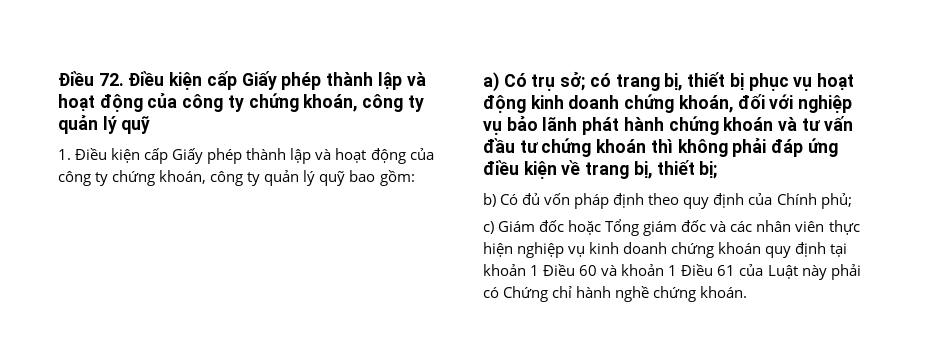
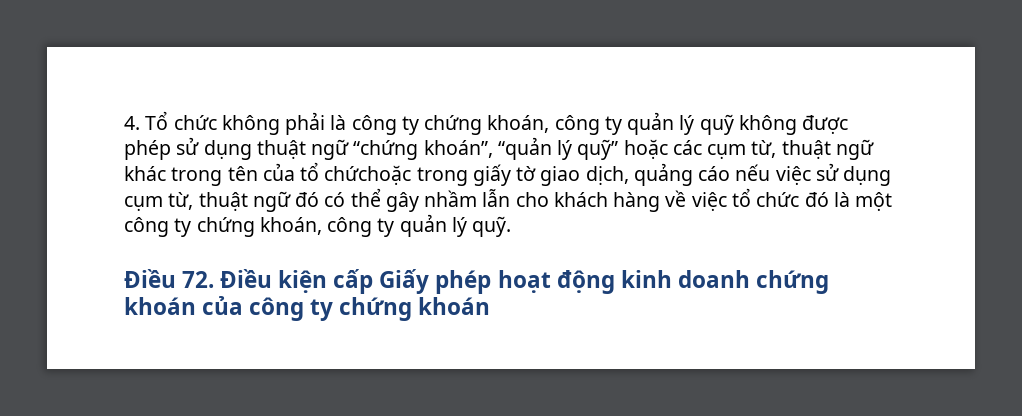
[58,71,426,90] [58,93,424,112] [58,115,151,134] [58,148,434,164] [58,170,415,186] [483,71,813,92] Điều 72. Điều kiện cấp Giấy phép thành lập và hoạt động của công ty chứng khoán, công ty quản lý quỹ // 1. Điều kiện cấp Giấy phép thành lập và hoạt động của công ty chứng khoán, công ty quản lý quỹ bao gồm: // a) Có trụ sở; có trang bị, thiết bị phục vụ -> [124,111,849,135] [124,137,874,160] [124,162,892,186] [124,188,893,212] [124,214,512,237] [124,269,492,294] 4. Tổ chức không phải là công ty chứng khoán, công ty quản lý quỹ không được phép sử dụng thuật ngữ “chứng khoán”, “quản lý quỹ” hoặc các cụm từ, thuật ngữ khác trong tên của tổ chứchoặc trong giấy tờ giao dịch, quảng cáo nếu việc sử dụng cụm từ, thuật ngữ đó có thể gây nhầm lẫn cho khách hàng về việc tổ chức đó là một công ty chứng khoán, công ty quản lý quỹ. // Điều 72. Điều kiện cấp Giấy phép
[678,94,853,113] [483,116,853,135] [483,138,838,157] [483,160,718,179] [483,193,852,209] [483,219,860,236] [483,242,848,258] [483,264,861,280] [483,286,748,302] khoán, đối với nghiệp vụ bảo lãnh phát hành chứng khoán và tư vấn đầu tư chứng khoán thì không phải đáp ứng điều kiện về trang bị, thiết bị; // b) Có đủ vốn pháp định theo quy định của Chính phủ; // c) Giám đốc hoặc Tổng giám đốc và các nhân viên thực hiện nghiệp vụ kinh doanh chứng khoán quy định tại khoản 1 Điều 60 và khoản 1 Điều 61 của Luật này phải có Chứng chỉ hành nghề chứng khoán. -> [124,296,491,321] khoán của công ty chứng khoán

